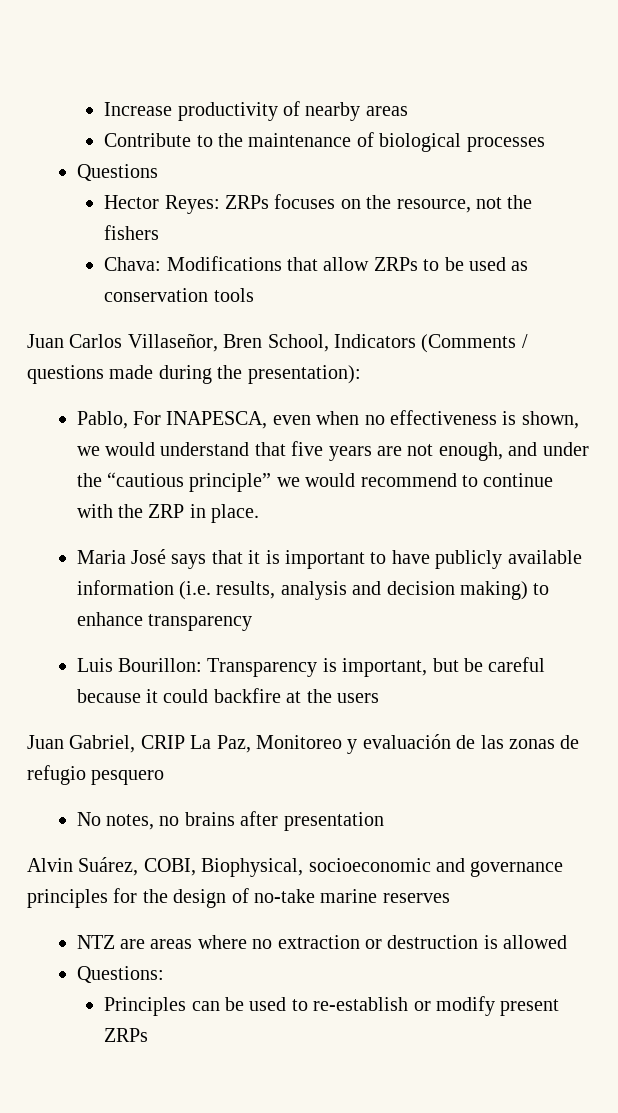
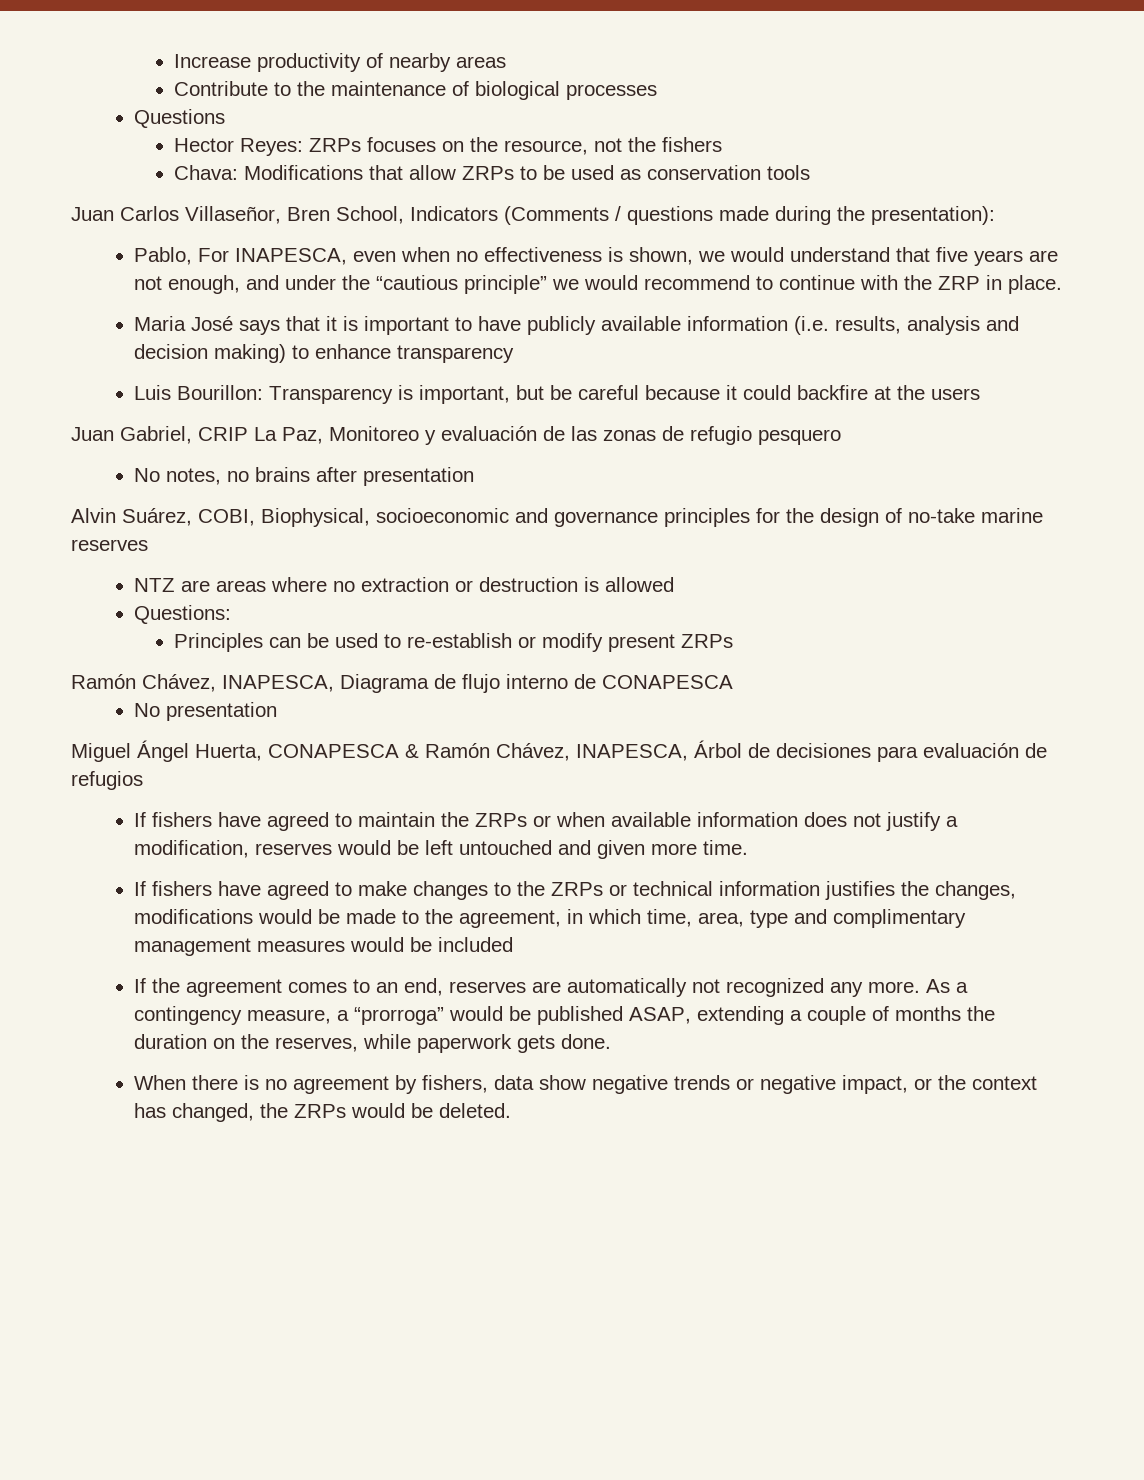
(149, 1035) none -> [71,674,733,693] [134,702,278,721] [71,740,1047,762] [71,771,143,790] [134,812,959,831] [134,840,749,859] [134,881,1017,900] [134,909,967,928] [134,937,514,956] [134,978,969,997] [134,1006,996,1025] [134,1034,612,1053] [134,1075,1038,1094] [134,1103,512,1122] // Ramón Chávez, INAPESCA, Diagrama de flujo interno de CONAPESCA // No presentation // Miguel Ángel Huerta, CONAPESCA & Ramón Chávez, INAPESCA, Árbol de decisiones para evaluación de refugios // If fishers have agreed to maintain the ZRPs or when available information does not justify a modification, reserves would be left untouched and given more time. // If fishers have agreed to make changes to the ZRPs or technical information justifies the changes, modifications would be made to the agreement, in which time, area, type and complimentary management measures would be included // If the agreement comes to an end, reserves are automatically not recognized any more. As a contingency measure, a “prorroga” would be published ASAP, extending a couple of months the duration on the reserves, while paperwork gets done. // When there is no agreement by fishers, data show negative trends or negative impact, or the context has changed, the ZRPs would be deleted.

